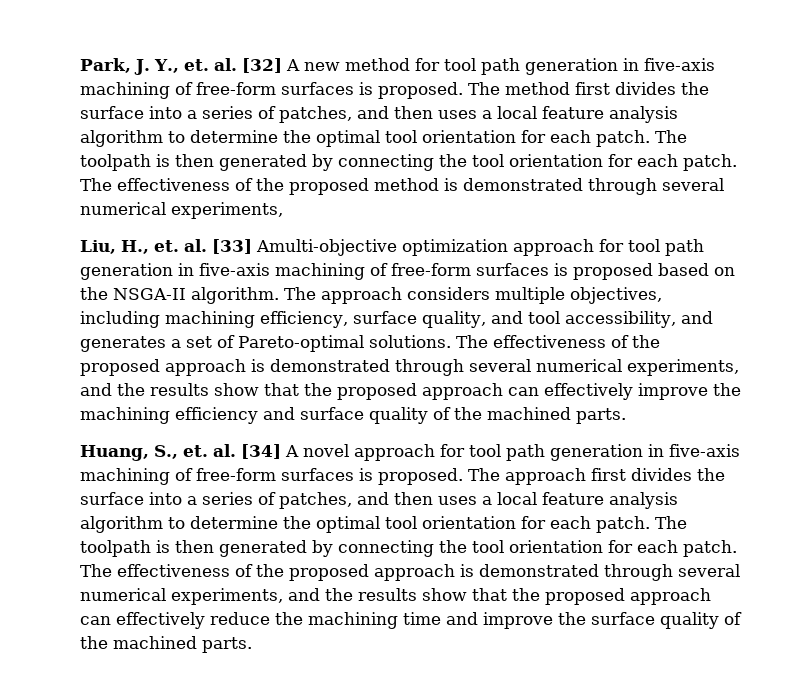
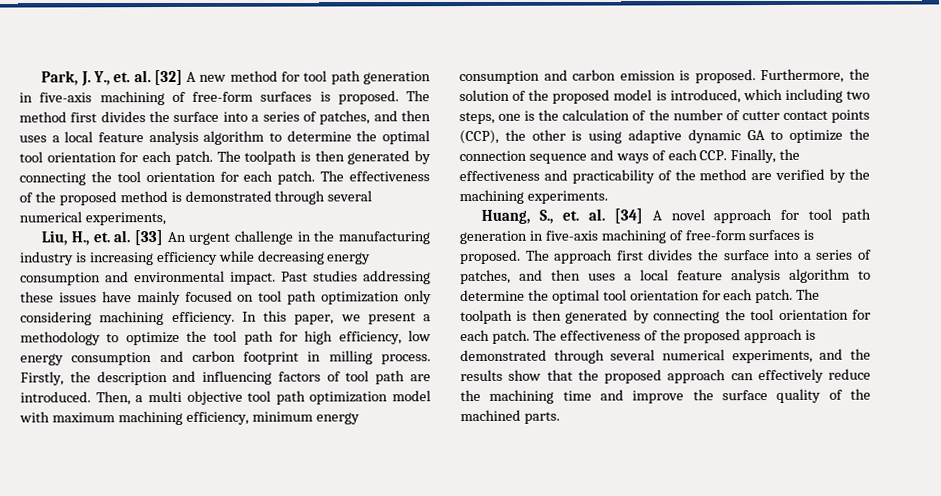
[256,239,704,256] [80,263,735,280] [80,287,662,304] [80,311,713,328] [80,335,660,352] [80,359,739,376] [80,383,741,400] [80,407,626,424] Amulti-objective optimization approach for tool path generation in five-axis machining of free-form surfaces is proposed based on the NSGA-II algorithm. The approach considers multiple objectives, including machining efficiency, surface quality, and tool accessibility, and generates a set of Pareto-optimal solutions. The effectiveness of the proposed approach is demonstrated through several numerical experiments, and the results show that the proposed approach can effectively improve the machining efficiency and surface quality of the machined parts. -> [166,230,430,245] [20,250,372,266] [20,270,431,286] [20,290,433,306] [20,310,431,326] [20,330,431,346] [20,350,431,366] [20,370,431,386] [20,390,431,406] [19,410,360,426] [459,68,870,85] [459,88,870,104] [459,109,870,125] [459,128,871,145] [459,148,801,164] [459,168,871,184] [459,189,608,205] An urgent challenge in the manufacturing industry is increasing efficiency while decreasing energy consumption and environmental impact. Past studies addressing these issues have mainly focused on tool path optimization only considering machining efficiency. In this paper, we present a methodology to optimize the tool path for high efficiency, low energy consumption and carbon footprint in milling process. Firstly, the description and influencing factors of tool path are introduced. Then, a multi objective tool path optimization model with maximum machining efficiency, minimum energy consumption and carbon emission is proposed. Furthermore, the solution of the proposed model is introduced, which including two steps, one is the calculation of the number of cutter contact points (CCP), the other is using adaptive dynamic GA to optimize the connection sequence and ways of each CCP. Finally, the effectiveness and practicability of the method are verified by the machining experiments.

